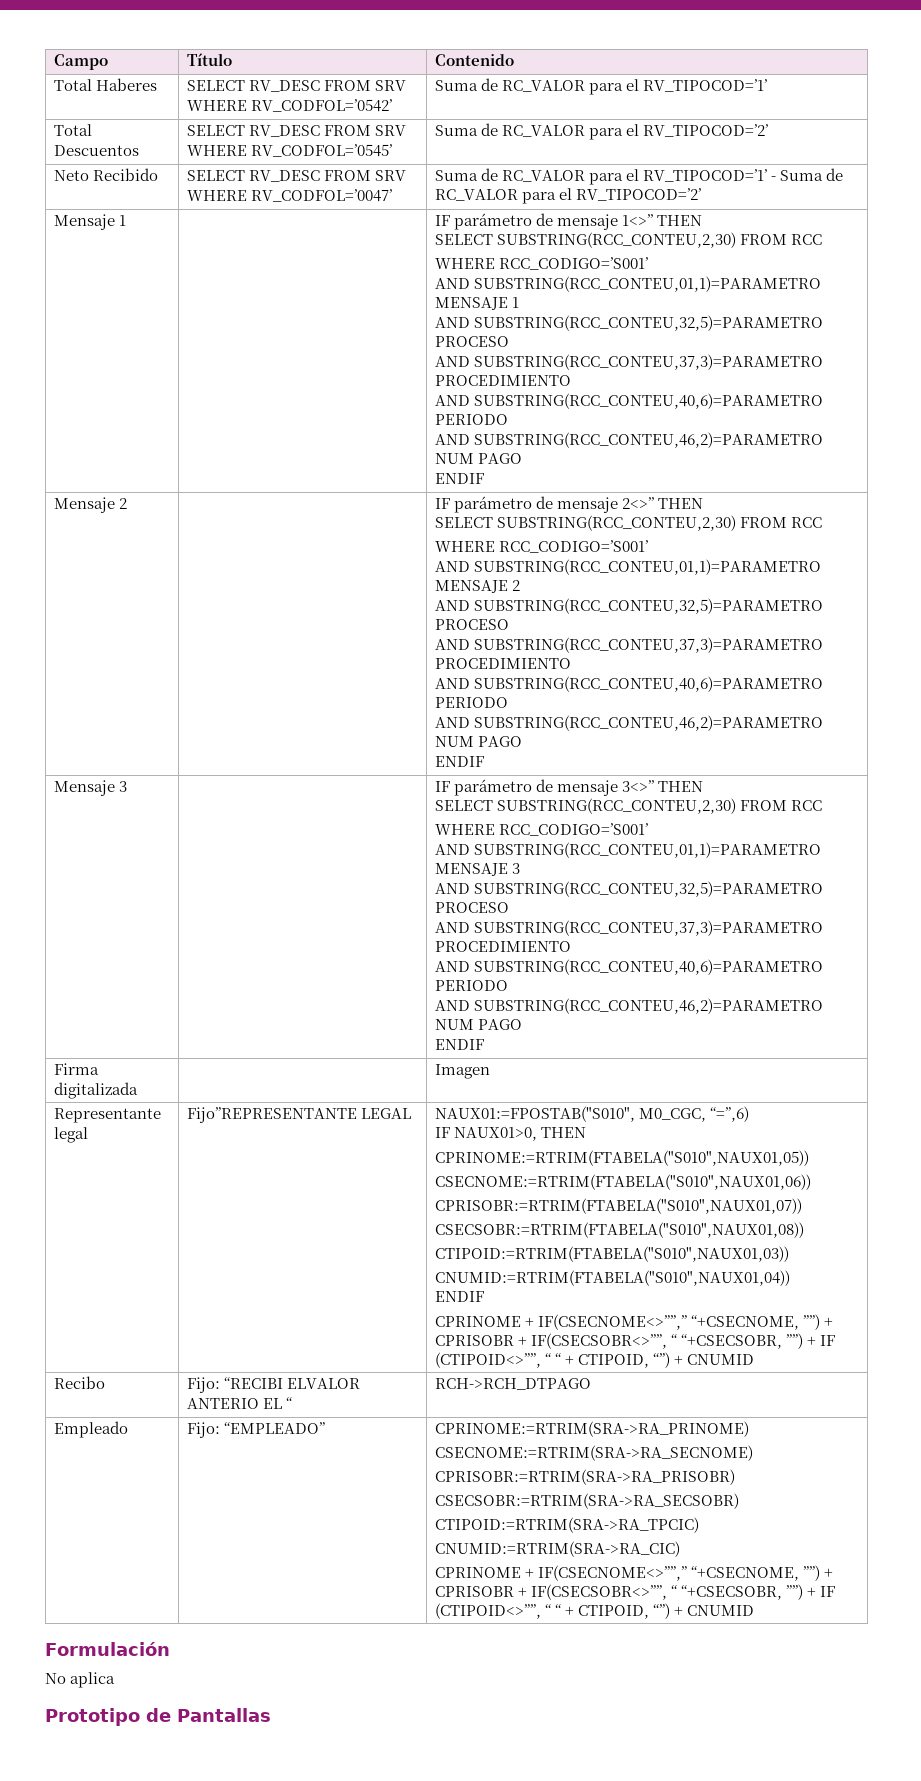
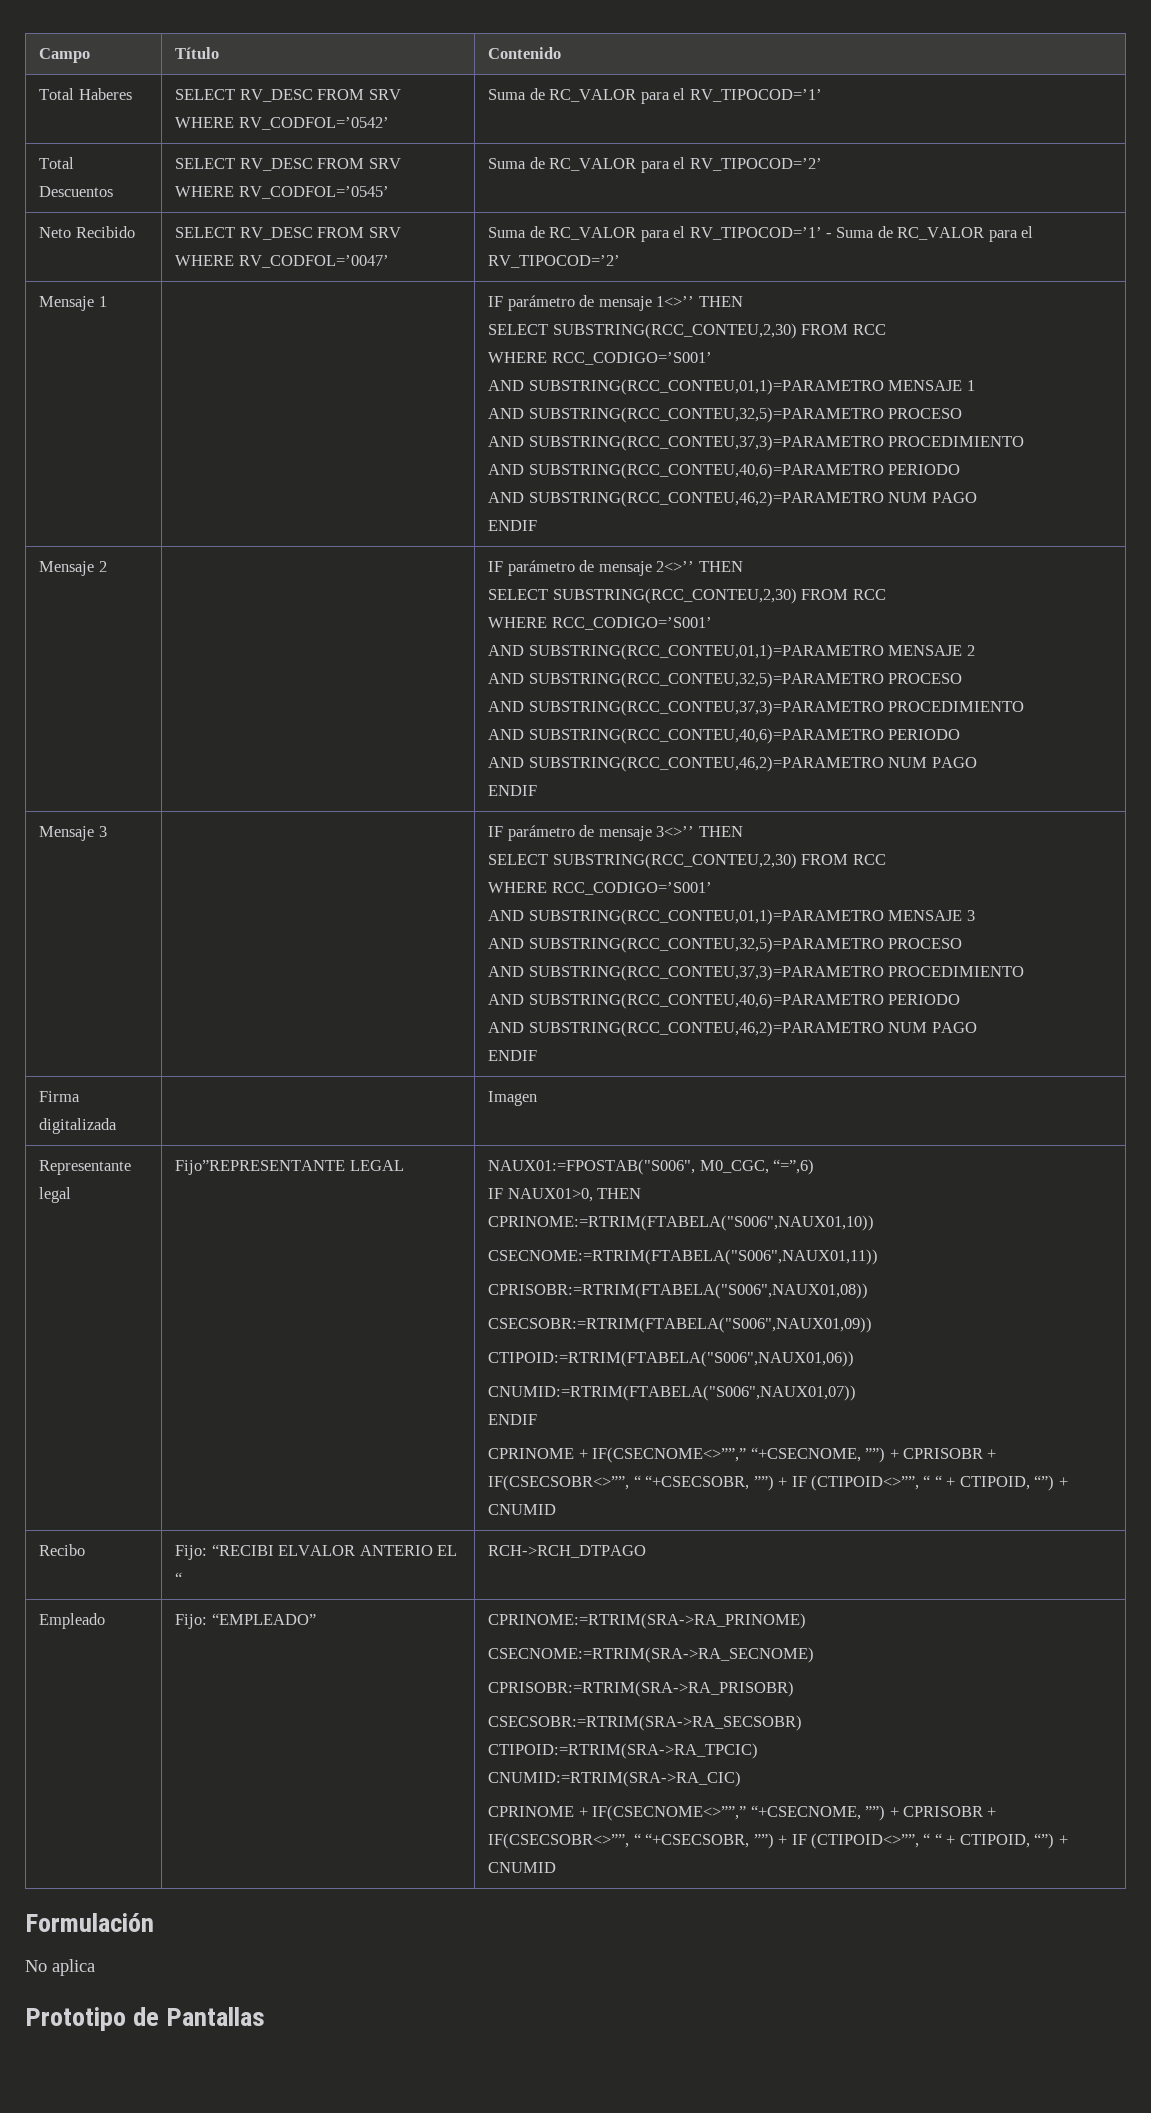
[434,1106,635,1122] NAUX01:=FPOSTAB("S010", -> [488,1159,696,1175] NAUX01:=FPOSTAB("S006",
[434,1150,809,1166] [434,1174,811,1190] [434,1198,802,1214] [434,1222,804,1238] [434,1246,789,1262] [434,1270,790,1286] CPRINOME:=RTRIM(FTABELA("S010",NAUX01,05)) // CSECNOME:=RTRIM(FTABELA("S010",NAUX01,06)) // CPRISOBR:=RTRIM(FTABELA("S010",NAUX01,07)) // CSECSOBR:=RTRIM(FTABELA("S010",NAUX01,08)) // CTIPOID:=RTRIM(FTABELA("S010",NAUX01,03)) // CNUMID:=RTRIM(FTABELA("S010",NAUX01,04)) -> [488,1215,875,1231] [488,1249,879,1265] [488,1283,869,1299] [488,1317,873,1333] [488,1351,855,1367] [488,1385,857,1401] CPRINOME:=RTRIM(FTABELA("S006",NAUX01,10)) // CSECNOME:=RTRIM(FTABELA("S006",NAUX01,11)) // CPRISOBR:=RTRIM(FTABELA("S006",NAUX01,08)) // CSECSOBR:=RTRIM(FTABELA("S006",NAUX01,09)) // CTIPOID:=RTRIM(FTABELA("S006",NAUX01,06)) // CNUMID:=RTRIM(FTABELA("S006",NAUX01,07))

